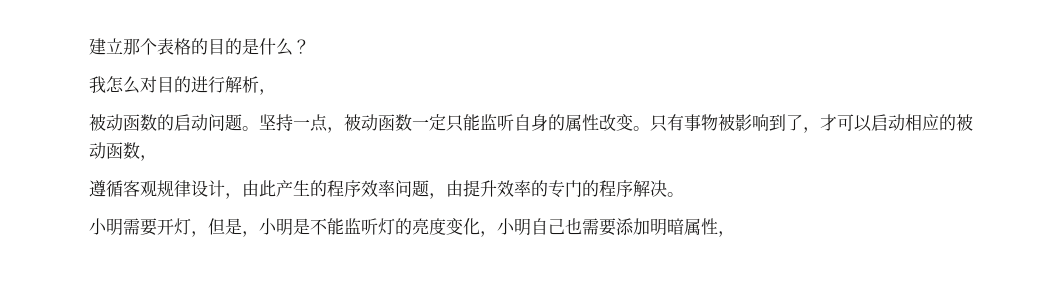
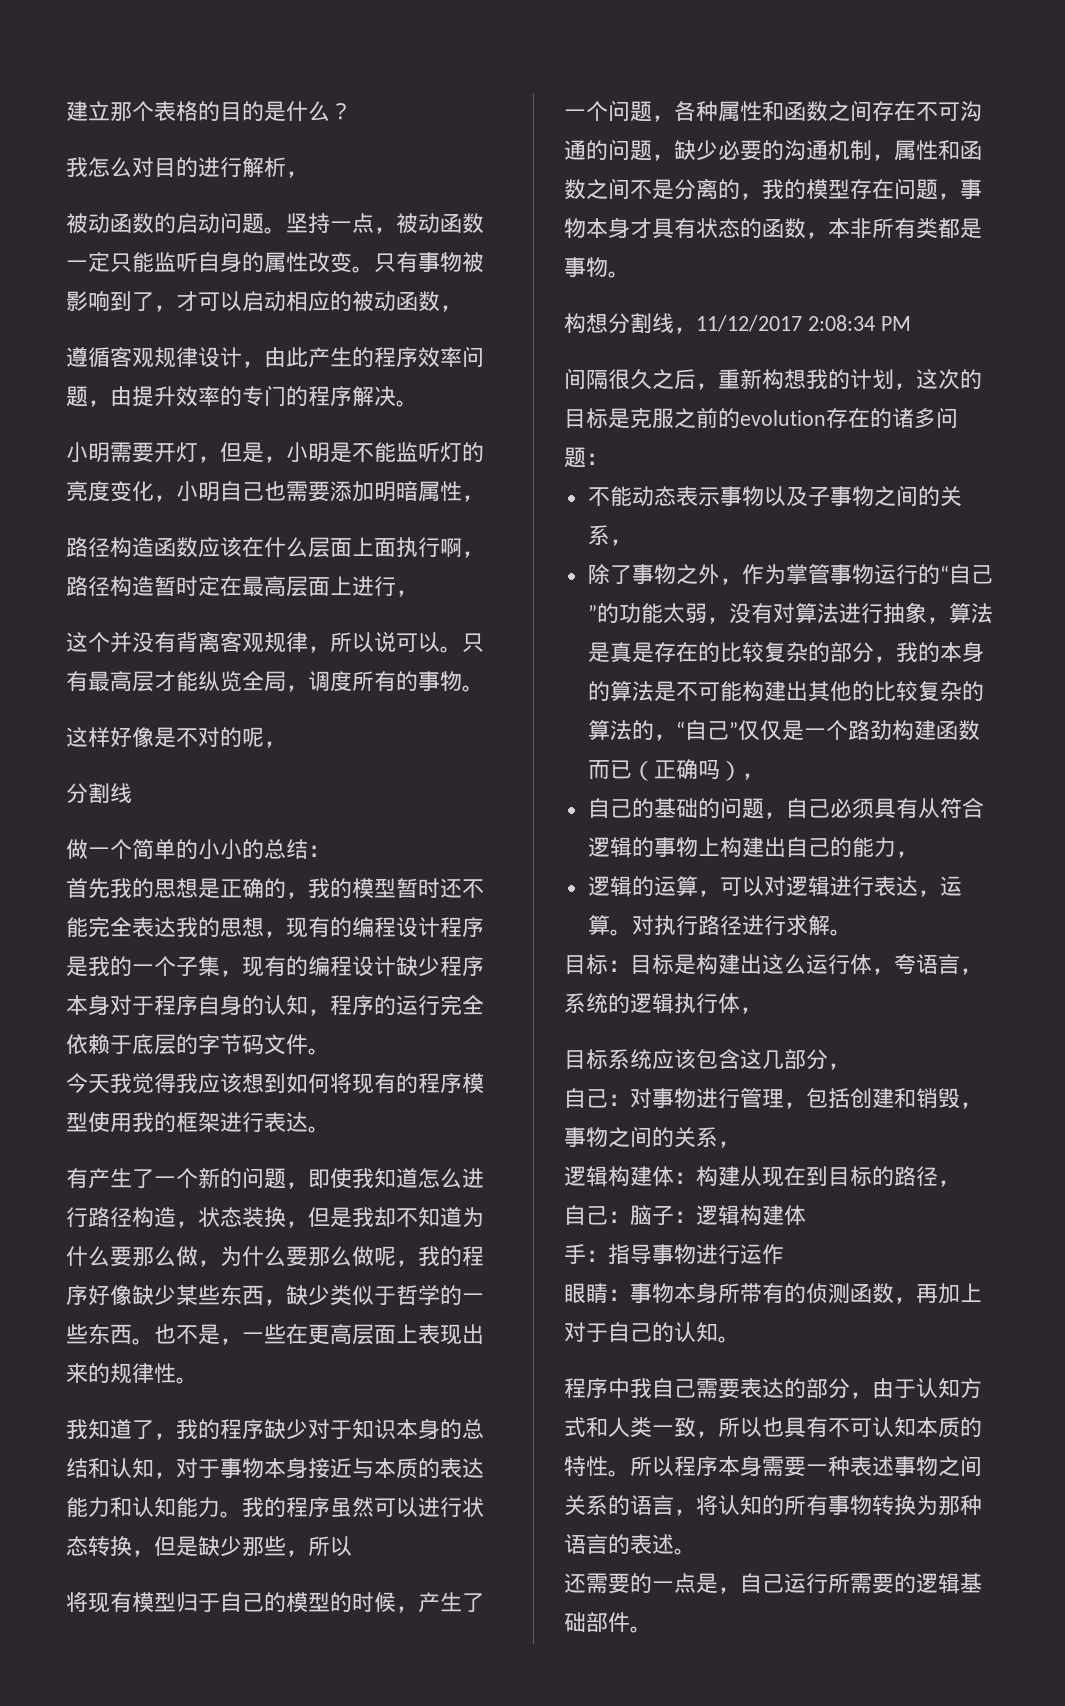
(735, 234) none -> [66,537,484,558] [66,576,418,597] [66,631,484,653] [66,671,484,692] [66,727,286,748] [66,783,132,804] [66,839,330,860] [66,878,484,899] [66,916,484,938] [66,956,484,977] [66,994,484,1016] [66,1034,330,1055] [66,1072,484,1094] [66,1112,330,1133] [66,1167,484,1189] [66,1207,484,1228] [66,1246,484,1267] [66,1285,484,1306] [66,1324,484,1345] [66,1363,198,1384] [66,1419,484,1440] [66,1458,484,1479] [66,1497,484,1518] [66,1536,352,1557] [66,1591,484,1613] [564,100,982,122] [564,139,982,161] [564,178,982,200] [564,218,982,239] [564,257,630,278] [564,313,911,334] [564,368,982,390] [564,407,958,429] [564,447,608,468] [587,485,962,507] [587,525,632,546] [587,564,993,585] [587,602,993,624] [587,642,984,663] [587,681,984,702] [587,720,980,741] [587,759,764,781] [587,797,984,819] [587,837,918,858] [587,876,962,897] [587,915,852,936] [564,954,982,975] [564,993,762,1014] [564,1049,850,1070] [564,1088,982,1109] [564,1126,740,1148] [564,1166,960,1187] [564,1205,806,1226] [564,1244,784,1265] [564,1283,982,1304] [564,1322,740,1343] [564,1378,982,1399] [564,1417,982,1438] [564,1455,982,1477] [564,1494,982,1516] [564,1534,696,1555] [564,1573,982,1594] [564,1612,652,1633] // 路径构造函数应该在什么层面上面执行啊，路径构造暂时定在最高层面上进行， // 这个并没有背离客观规律，所以说可以。只有最高层才能纵览全局，调度所有的事物。 // 这样好像是不对的呢， // 分割线 // 做一个简单的小小的总结： // 首先我的思想是正确的，我的模型暂时还不能完全表达我的思想，现有的编程设计程序是我的一个子集，现有的编程设计缺少程序本身对于程序自身的认知，程序的运行完全依赖于底层的字节码文件。 // 今天我觉得我应该想到如何将现有的程序模型使用我的框架进行表达。 // 有产生了一个新的问题，即使我知道怎么进行路径构造，状态装换，但是我却不知道为什么要那么做，为什么要那么做呢，我的程序好像缺少某些东西，缺少类似于哲学的一些东西。也不是，一些在更高层面上表现出来的规律性。 // 我知道了，我的程序缺少对于知识本身的总结和认知，对于事物本身接近与本质的表达能力和认知能力。我的程序虽然可以进行状态转换，但是缺少那些，所以 // 将现有模型归于自己的模型的时候，产生了一个问题，各种属性和函数之间存在不可沟通的问题，缺少必要的沟通机制，属性和函数之间不是分离的，我的模型存在问题，事物本身才具有状态的函数，本非所有类都是事物。 // 构想分割线，11/12/2017 2:08:34 PM // 间隔很久之后，重新构想我的计划，这次的目标是克服之前的evolution存在的诸多问题： // 不能动态表示事物以及子事物之间的关系， // 除了事物之外，作为掌管事物运行的“自己”的功能太弱，没有对算法进行抽象，算法是真是存在的比较复杂的部分，我的本身的算法是不可能构建出其他的比较复杂的算法的，“自己”仅仅是一个路劲构建函数而已（正确吗）， // 自己的基础的问题，自己必须具有从符合逻辑的事物上构建出自己的能力， // 逻辑的运算，可以对逻辑进行表达，运算。对执行路径进行求解。 // 目标：目标是构建出这么运行体，夸语言，系统的逻辑执行体， // 目标系统应该包含这几部分， // 自己：对事物进行管理，包括创建和销毁，事物之间的关系， // 逻辑构建体：构建从现在到目标的路径， // 自己：脑子：逻辑构建体 // 手：指导事物进行运作 // 眼睛：事物本身所带有的侦测函数，再加上对于自己的认知。 // 程序中我自己需要表达的部分，由于认知方式和人类一致，所以也具有不可认知本质的特性。所以程序本身需要一种表述事物之间关系的语言，将认知的所有事物转换为那种语言的表述。 // 还需要的一点是，自己运行所需要的逻辑基础部件。

